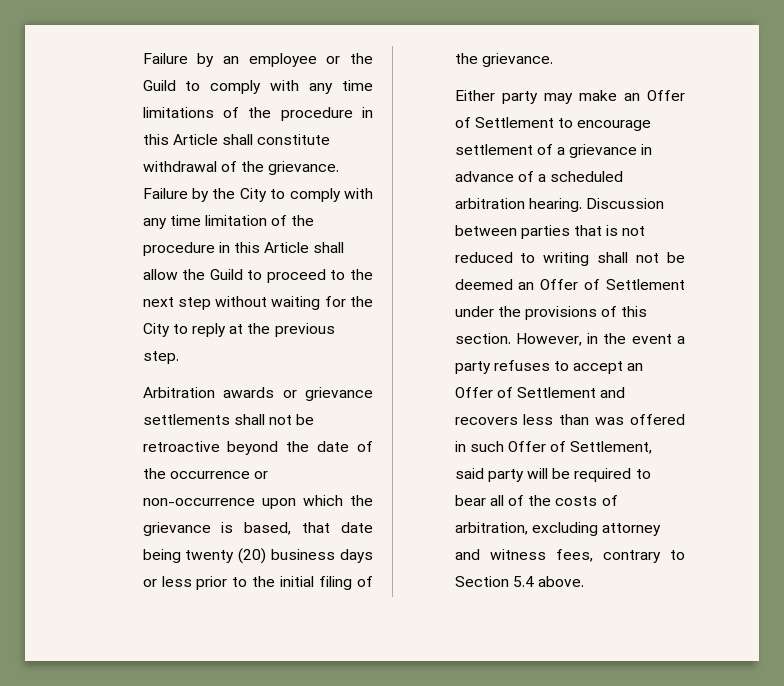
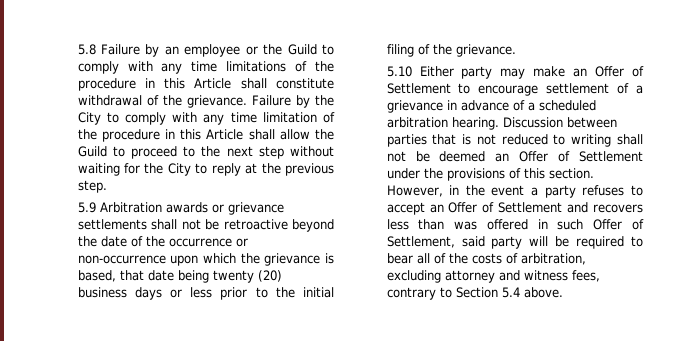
(142, 58) none -> [77,44,96,55] 5.8
(179, 357) none -> [77,202,96,213] 5.9
(553, 60) none -> [386,66,412,77] 5.10

